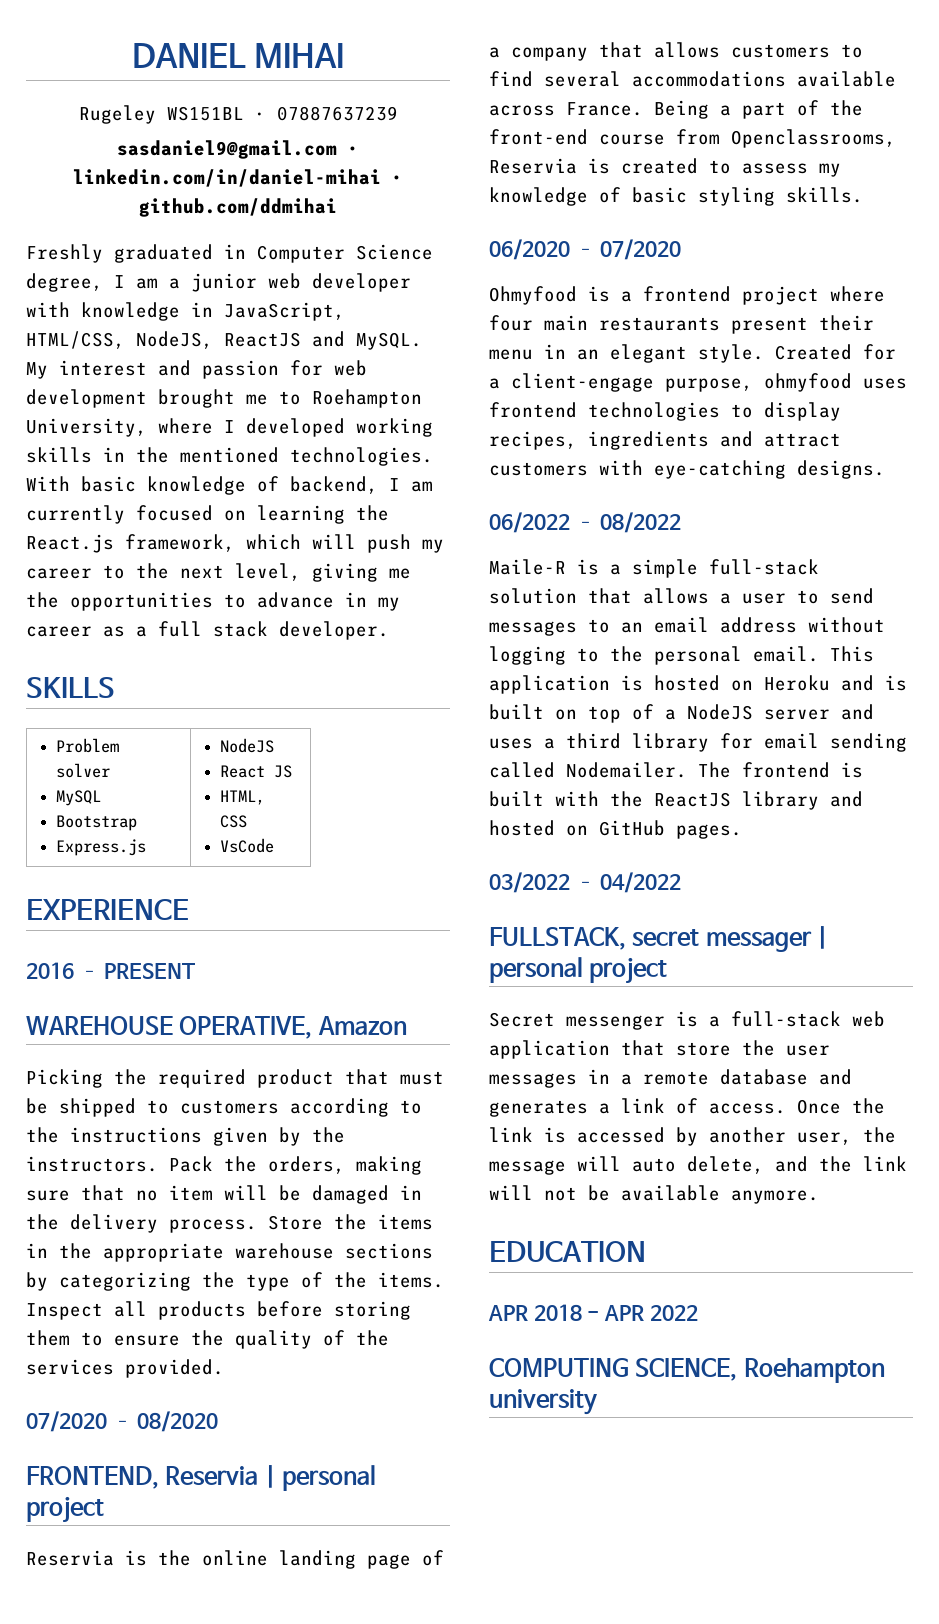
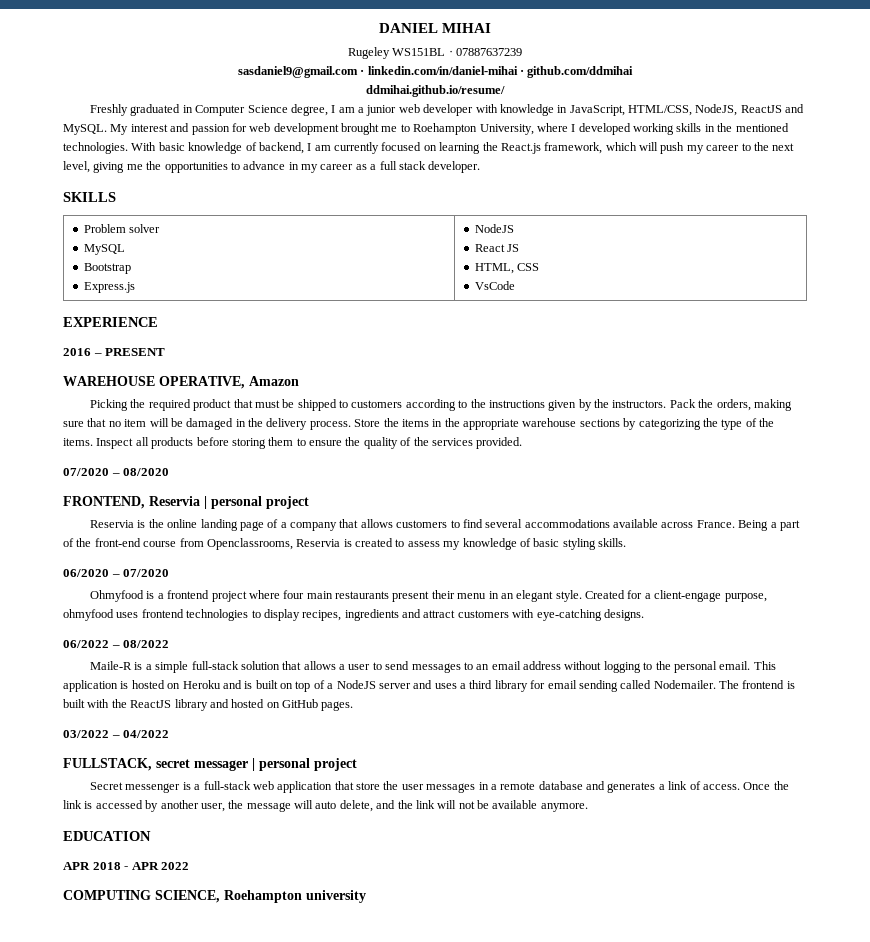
(337, 207) none -> [366,85,505,97] // ddmihai.github.io/resume/

